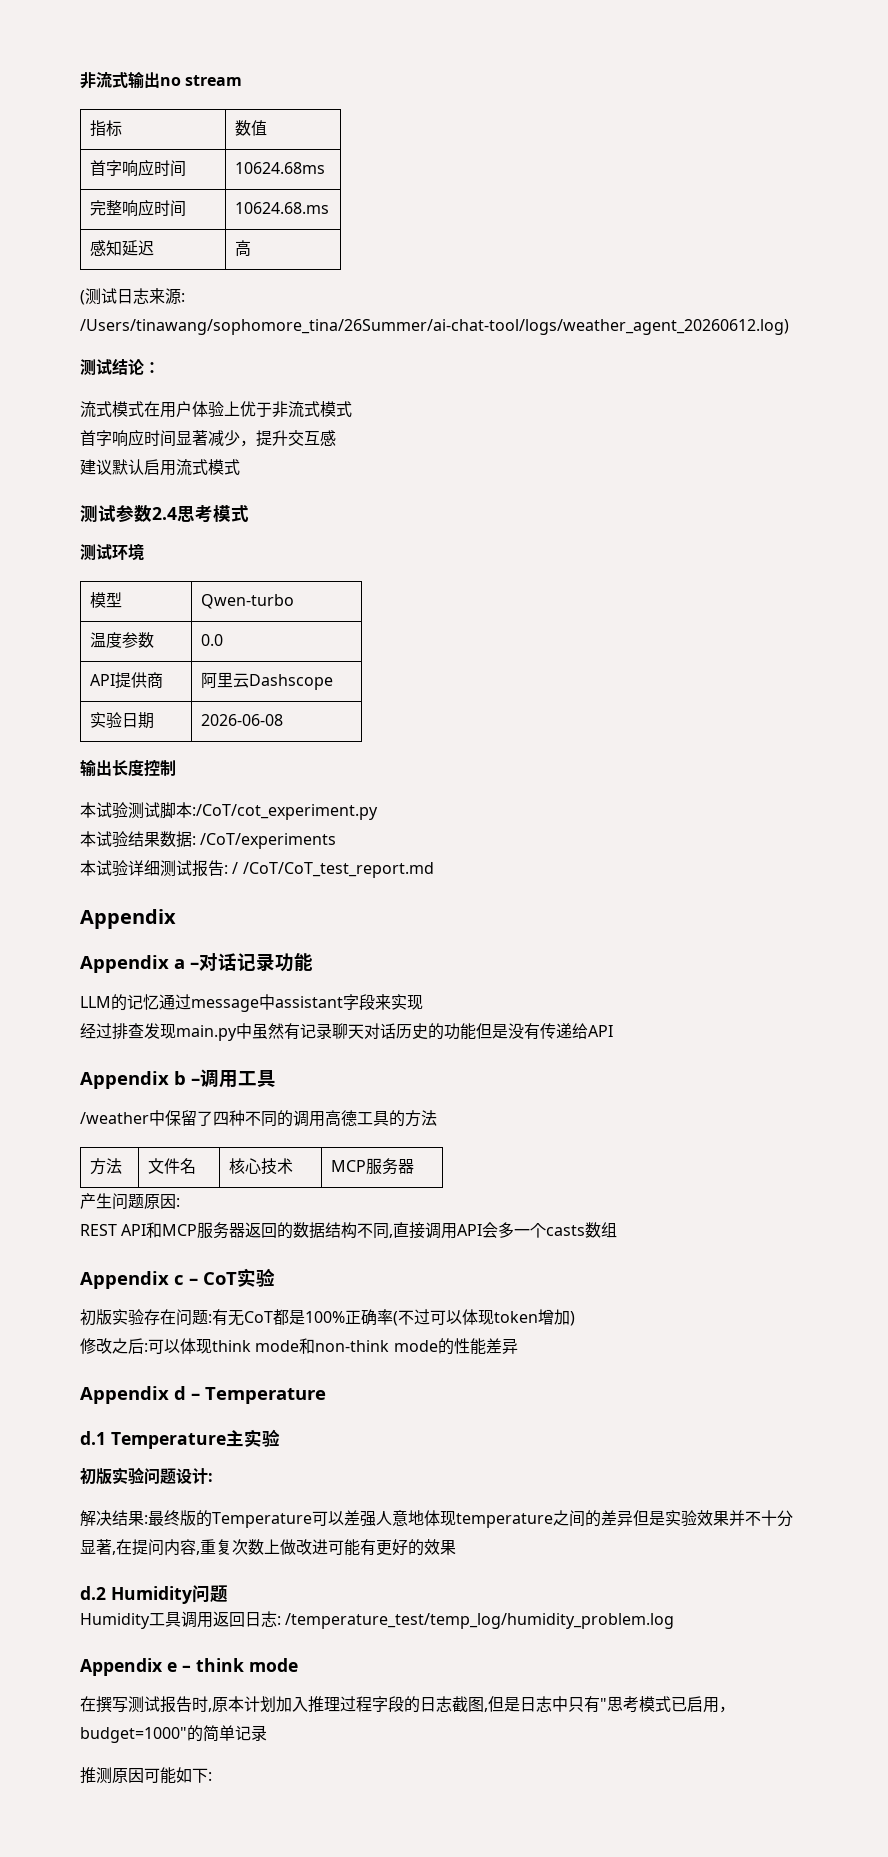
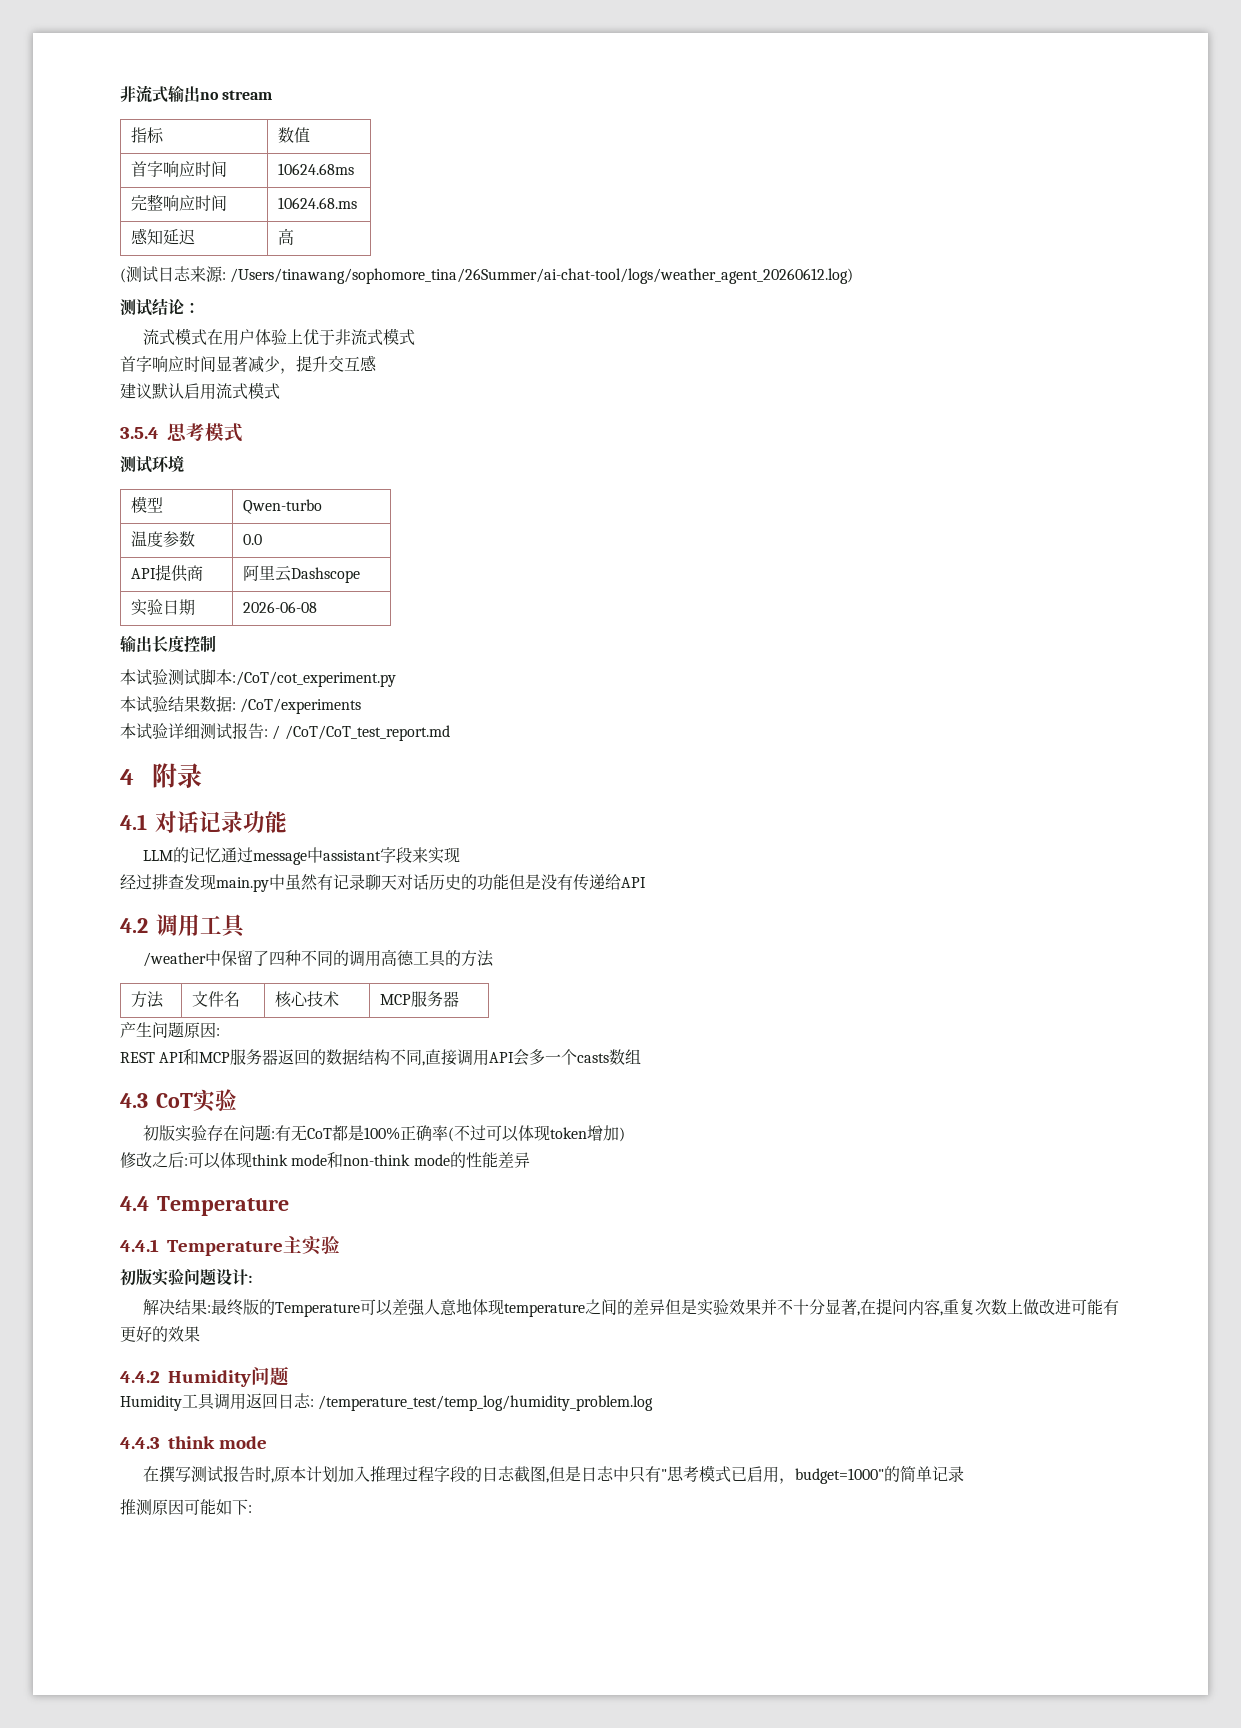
[80,505,177,523] 测试参数2.4 -> [120,427,159,439] 3.5.4
[80,909,176,929] [80,955,199,973] Appendix // Appendix a – -> [120,763,202,788] [120,814,147,830] 4附录 // 4.1
[80,1071,200,1089] Appendix b – -> [120,918,148,933] 4.2
[80,1271,198,1289] Appendix c – -> [120,1093,148,1108] 4.3
[80,1386,200,1404] Appendix d – -> [120,1196,149,1211] 4.4
[80,1431,106,1445] d.1 -> [120,1239,159,1252] 4.4.1
[80,1586,106,1600] d.2 -> [120,1371,160,1383] 4.4.2
[80,1658,191,1676] Appendix e – -> [120,1437,160,1449] 4.4.3

